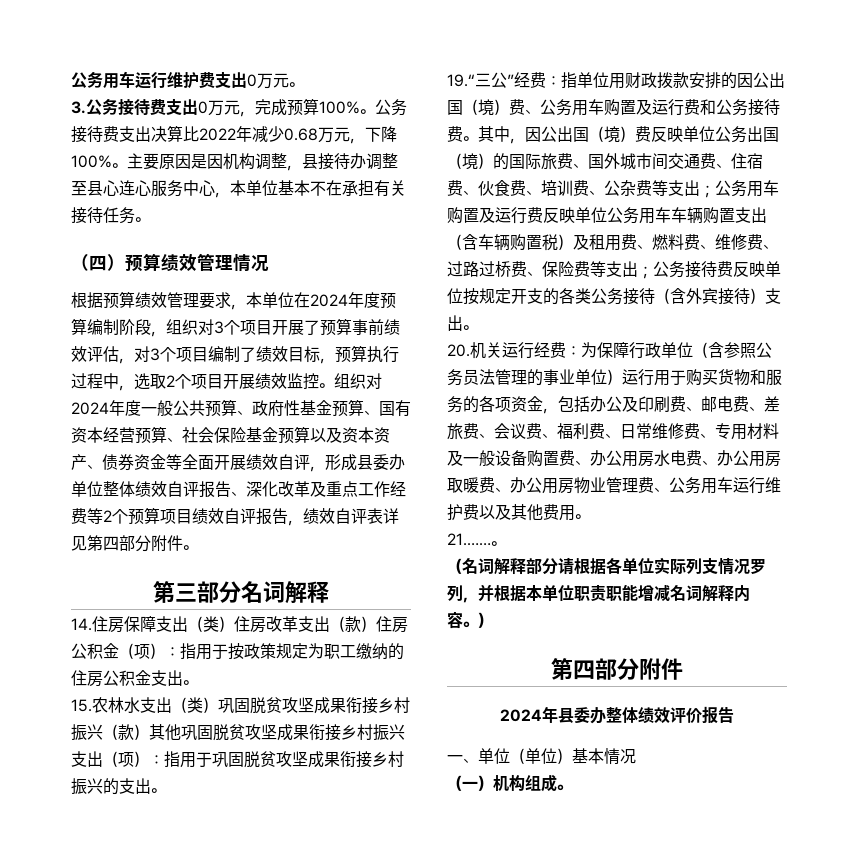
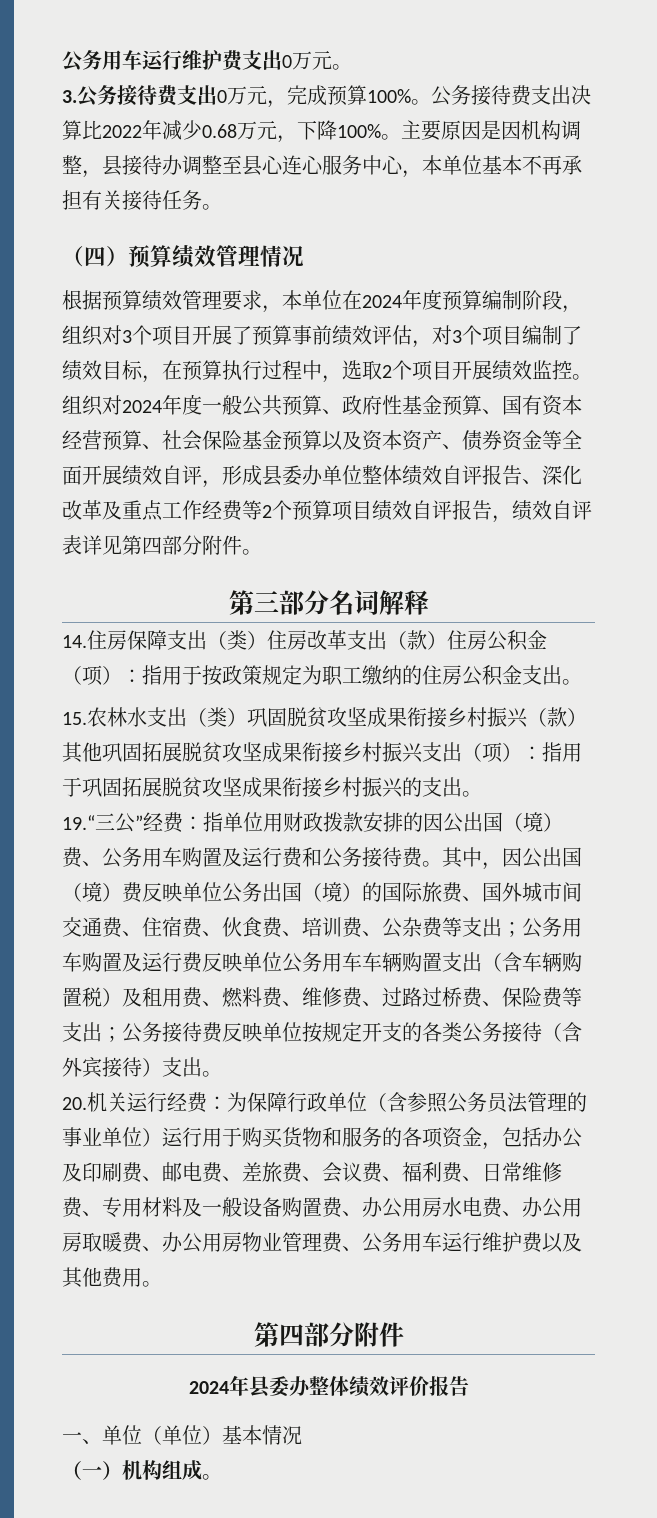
[326,180,342,196] 在 -> [542,155,562,175] 再
(335, 361) none -> [162,360,182,380] 在
(213, 732) none -> [142,742,182,762] 拓展
(244, 759) none -> [122,777,162,797] 拓展
[447,533,506,546] [447,557,766,575] [447,584,750,603] [447,611,493,629] // 21.……。 // （名词解释部分请根据各单位实际列支情况罗列，并根据本单位职责职能增减名词解释内容。） -> (162, 1284) none

